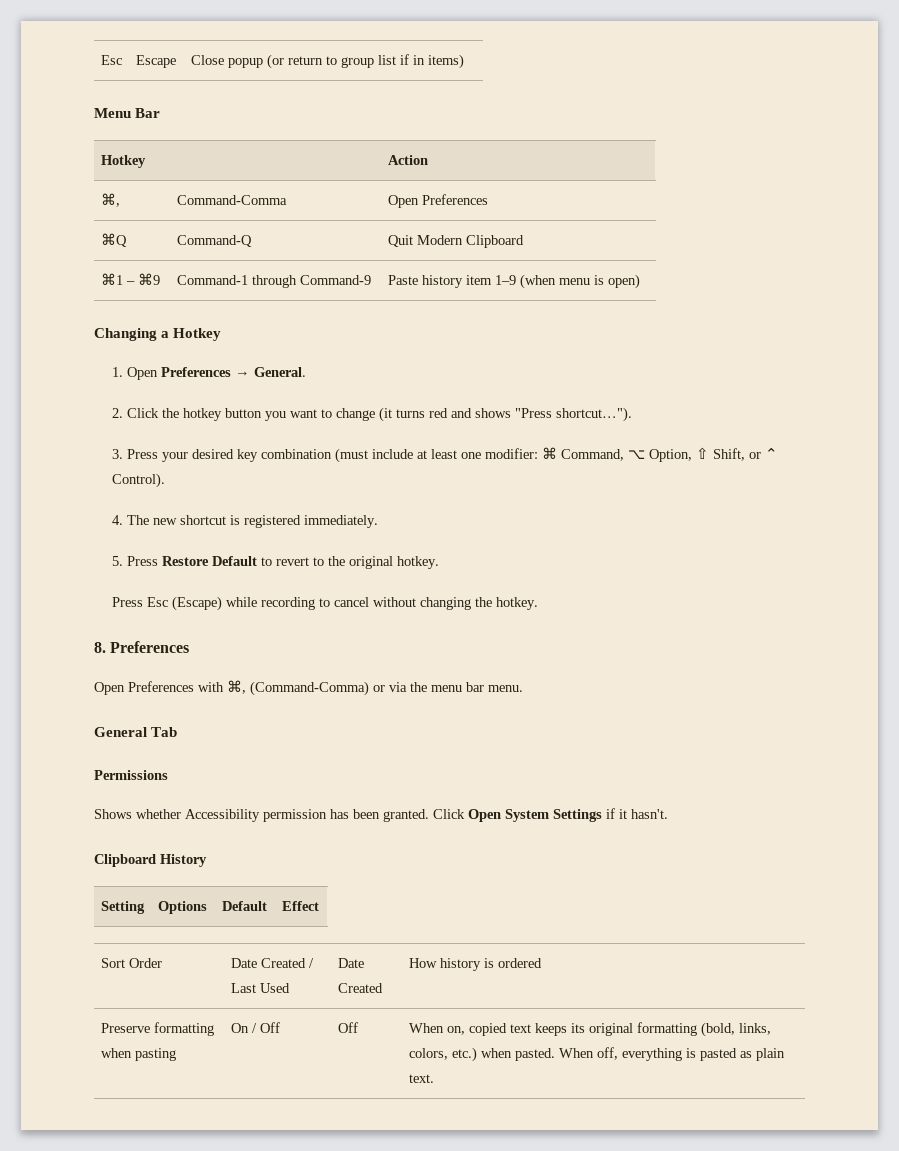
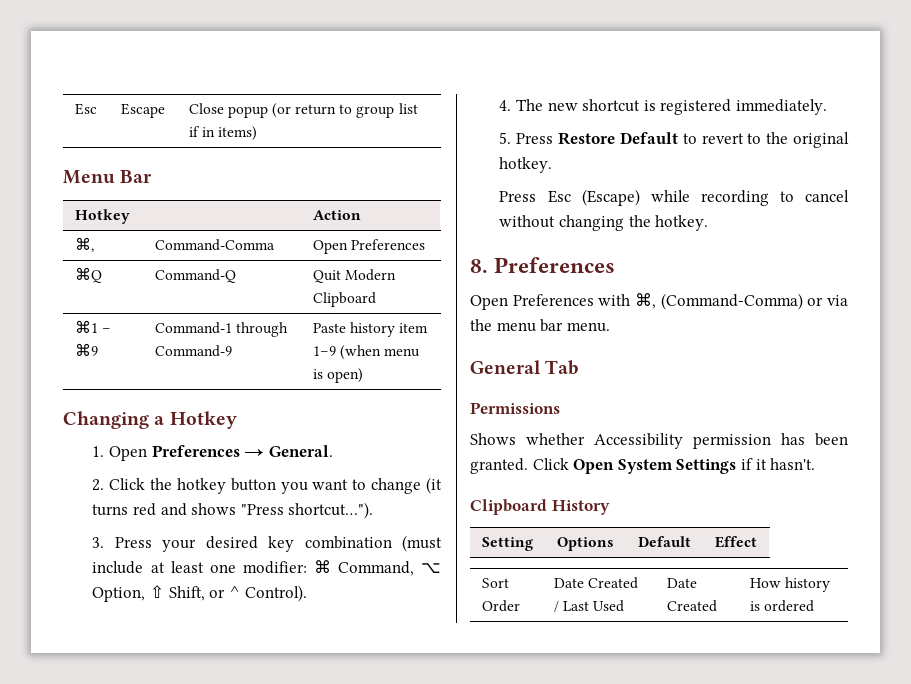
[100,1022,214,1036] [100,1048,176,1061] [230,1022,280,1033] [337,1022,358,1033] [408,1022,771,1037] [408,1047,785,1062] [408,1074,434,1083] // Preserve formatting when pasting | On / Off | Off | When on, copied text keeps its original formatting (bold, links, colors, etc.) when pasted. When off, everything is pasted as plain text. -> (814, 606) none

